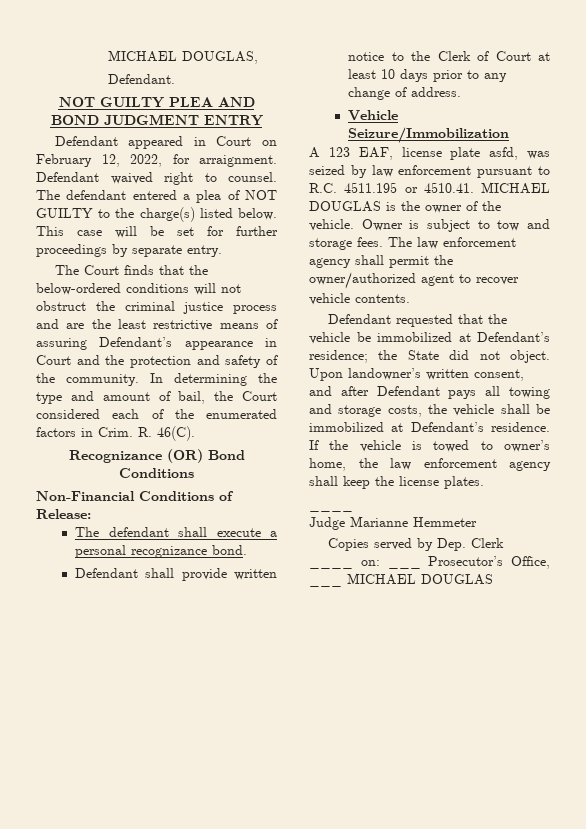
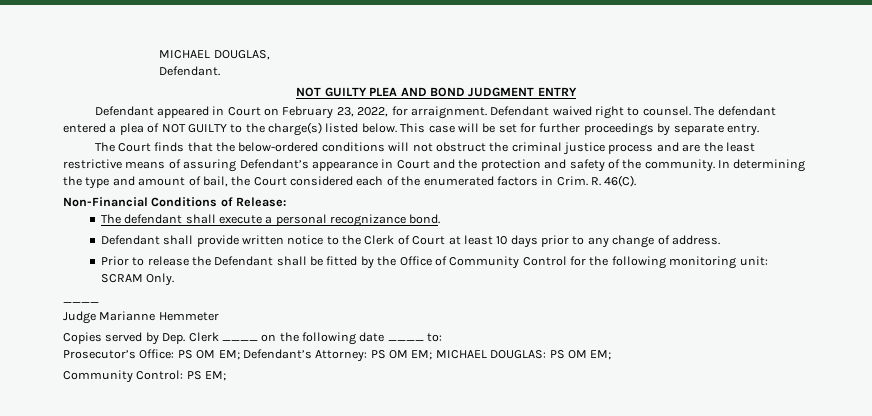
[101,154,120,167] 12, -> [336,107,354,117] 23,
[68,449,245,463] [119,468,194,478] // Recognizance (OR) Bond Conditions -> (637, 181) none
[348,110,399,121] [348,127,510,143] [309,147,550,160] [309,165,550,178] [309,182,550,194] [309,201,501,213] [309,219,550,232] [309,237,516,250] [309,255,453,268] [309,272,519,289] [309,293,410,305] [327,314,507,327] [309,332,550,344] [309,350,550,363] [309,368,524,381] [309,386,550,399] [309,404,550,417] [309,422,550,432] [309,440,550,452] [309,458,551,471] [309,476,484,489] Vehicle Seizure/Immobilization // A 123 EAF, license plate asfd, was seized by law enforcement pursuant to R.C. 4511.195 or 4510.41. MICHAEL DOUGLAS is the owner of the vehicle. Owner is subject to tow and storage fees. The law enforcement agency shall permit the owner/authorized agent to recover vehicle contents. // Defendant requested that the vehicle be immobilized at Defendant’s residence; the State did not object. Upon landowner’s written consent, and after Defendant pays all towing and storage costs, the vehicle shall be immobilized at Defendant’s residence. If the vehicle is towed to owner’s home, the law enforcement agency shall keep the license plates. -> [100,256,768,269] [100,273,175,286] Prior to release the Defendant shall be fitted by the Office of Community Control for the following monitoring unit: SCRAM Only.
[360,560,380,566] [387,566,421,569] [428,556,550,569] [309,573,493,587] on: ___ Prosecutor’s Office, ___ MICHAEL DOUGLAS -> [261,332,443,345] [63,349,612,362] [63,370,227,383] on the following date ____ to: // Prosecutor’s Office: PS OM EM; Defendant’s Attorney: PS OM EM; MICHAEL DOUGLAS: PS OM EM; // Community Control: PS EM;

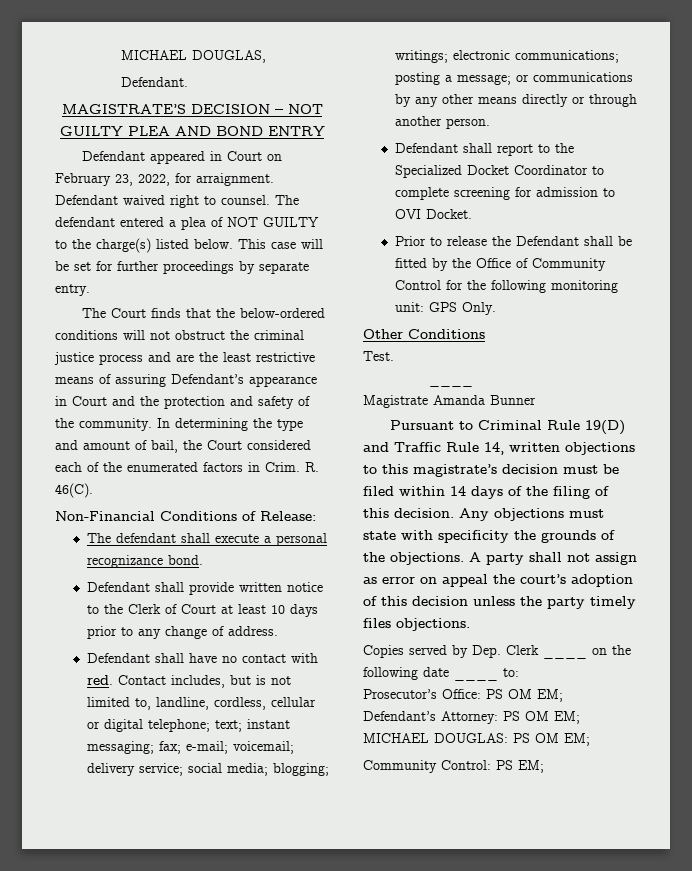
(221, 71) none -> [61,104,284,114] MAGISTRATE’S DECISION –
[468,87,535,97] JUDGMENT -> (263, 131) none
(720, 240) none -> [86,653,318,663] [86,675,291,688] [86,697,316,710] [86,719,290,732] [86,741,294,754] [86,763,329,776] [394,50,619,63] [394,72,633,85] [394,94,637,107] [394,116,490,129] [394,143,574,156] [394,165,604,178] [394,187,615,200] [394,209,472,219] // Defendant shall have no contact with red. Contact includes, but is not limited to, landline, cordless, cellular or digital telephone; text; instant messaging; fax; e-mail; voicemail; delivery service; social media; blogging; writings; electronic communications; posting a message; or communications by any other means directly or through another person. // Defendant shall report to the Specialized Docket Coordinator to complete screening for admission to OVI Docket.
[100,274,143,283] SCRAM -> [428,302,457,312] GPS
[63,302,99,303] [63,311,219,324] ____ // Judge Marianne Hemmeter -> [363,329,485,339] [363,351,394,361] [429,383,474,387] [363,395,536,408] [389,420,625,435] [363,442,635,455] [363,464,619,477] [363,486,609,499] [363,508,604,521] [363,530,615,543] [363,552,637,565] [363,574,633,587] [363,596,636,609] [363,618,470,631] Other Conditions // Test. // ____ // Magistrate Amanda Bunner // Pursuant to Criminal Rule 19(D) and Traffic Rule 14, written objections to this magistrate’s decision must be filed within 14 days of the filing of this decision. Any objections must state with specificity the grounds of the objections. A party shall not assign as error on appeal the court’s adoption of this decision unless the party timely files objections.

